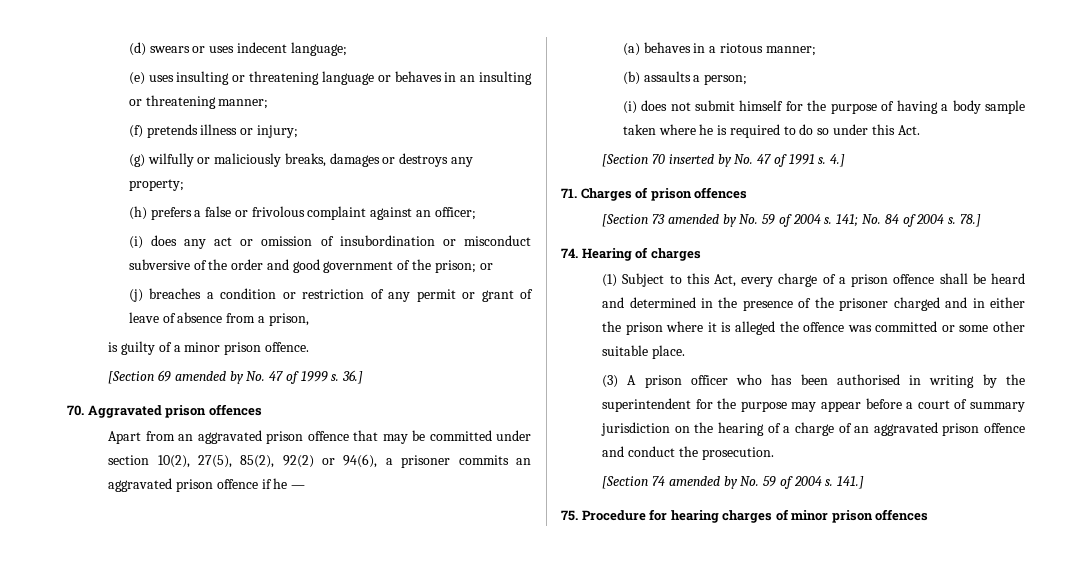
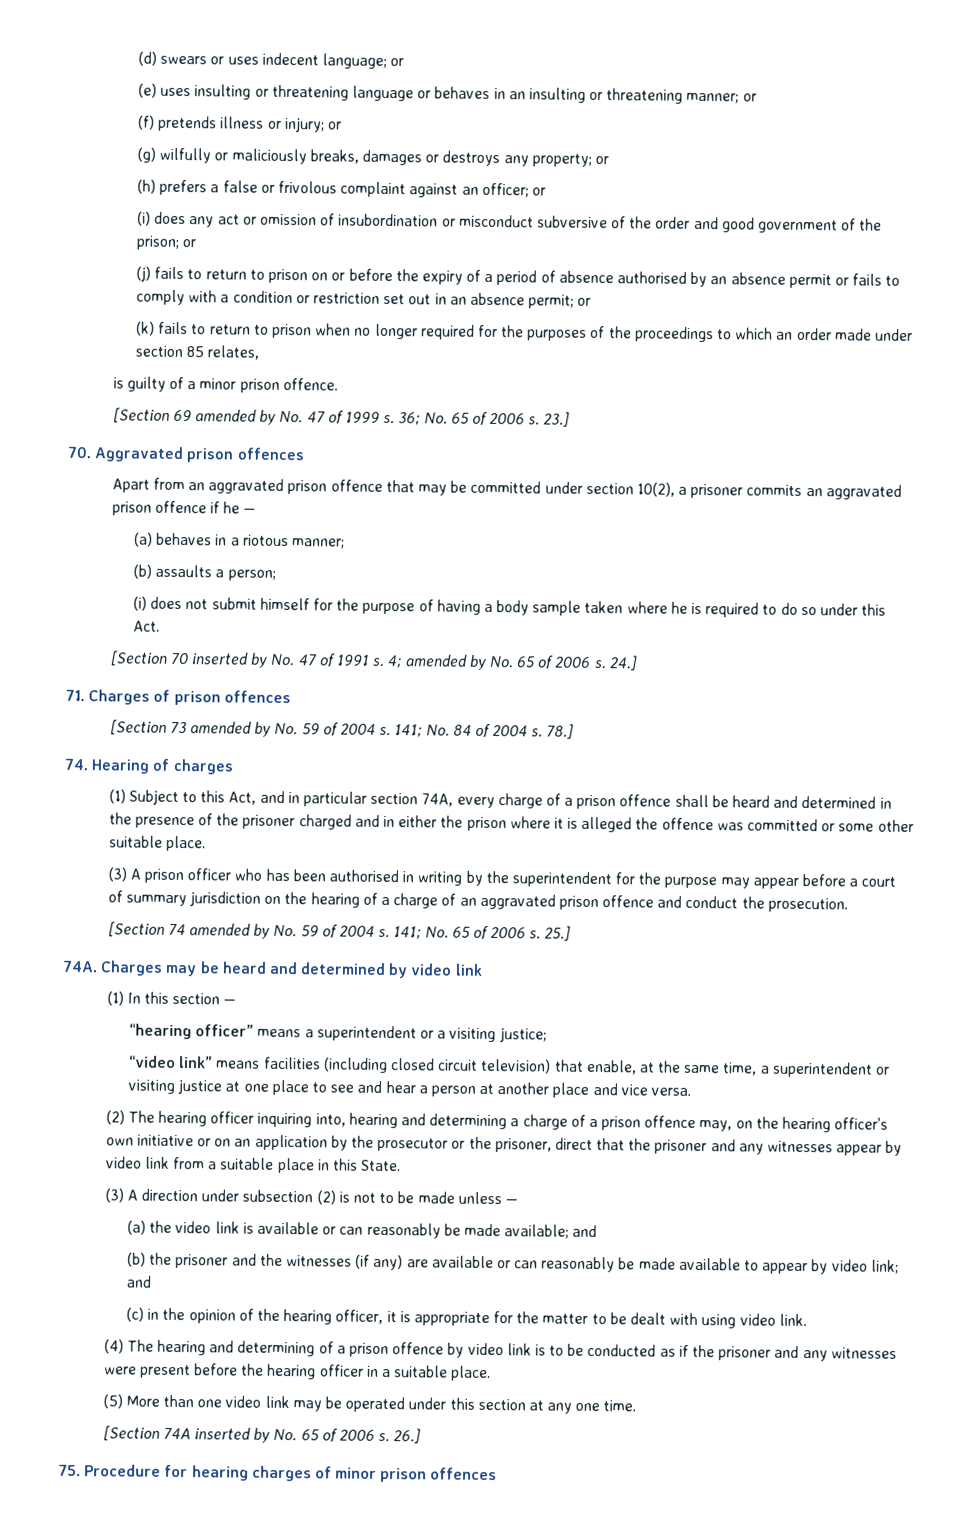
(347, 49) none -> [390,58,405,67] or
(269, 104) none -> [742,93,757,102] or
(298, 131) none -> [327,121,342,130] or
(184, 185) none -> [594,155,609,165] or
(476, 213) none -> [531,187,546,196] or
[149,288,533,302] [128,312,309,326] breaches a condition or restriction of any permit or grant of leave of absence from a prison, -> [154,266,901,289] [136,289,592,309] [136,321,913,343] [135,345,260,360] fails to return to prison on or before the expiry of a period of absence authorised by an absence permit or fails to comply with a condition or restriction set out in an absence permit; or // (k) fails to return to prison when no longer required for the purposes of the proceedings to which an order made under section 85 relates,
[342,370,364,384] 36.] -> [398,411,571,427] 36; No. 65 of 2006 s. 23.]
[197,454,378,468] 27(5), 85(2), 92(2) or 94(6), -> (675, 489) none
[830,154,846,167] 4.] -> [387,654,638,671] 4; amended by No. 65 of 2006 s. 24.]
(737, 280) none -> [259,790,454,807] and in particular section 74A,
[837,476,865,489] 141.] -> [393,925,572,941] [62,959,483,979] [106,991,237,1006] [129,1023,547,1043] [129,1055,891,1078] [128,1079,692,1098] [105,1110,889,1133] [105,1134,903,1156] [105,1156,402,1174] [104,1188,518,1205] [127,1220,598,1239] [127,1252,899,1275] [126,1275,153,1288] [126,1307,807,1329] [103,1339,897,1362] [103,1363,492,1382] [102,1394,637,1414] [102,1425,422,1444] 141; No. 65 of 2006 s. 25.] // 74A. Charges may be heard and determined by video link // (1) In this section — // “hearing officer” means a superintendent or a visiting justice; // “video link” means facilities (including closed circuit television) that enable, at the same time, a superintendent or visiting justice at one place to see and hear a person at another place and vice versa. // (2) The hearing officer inquiring into, hearing and determining a charge of a prison offence may, on the hearing officer’s own initiative or on an application by the prosecutor or the prisoner, direct that the prisoner and any witnesses appear by video link from a suitable place in this State. // (3) A direction under subsection (2) is not to be made unless — // (a) the video link is available or can reasonably be made available; and // (b) the prisoner and the witnesses (if any) are available or can reasonably be made available to appear by video link; and // (c) in the opinion of the hearing officer, it is appropriate for the matter to be dealt with using video link. // (4) The hearing and determining of a prison offence by video link is to be conducted as if the prisoner and any witnesses were present before the hearing officer in a suitable place. // (5) More than one video link may be operated under this section at any one time. // [Section 74A inserted by No. 65 of 2006 s. 26.]

